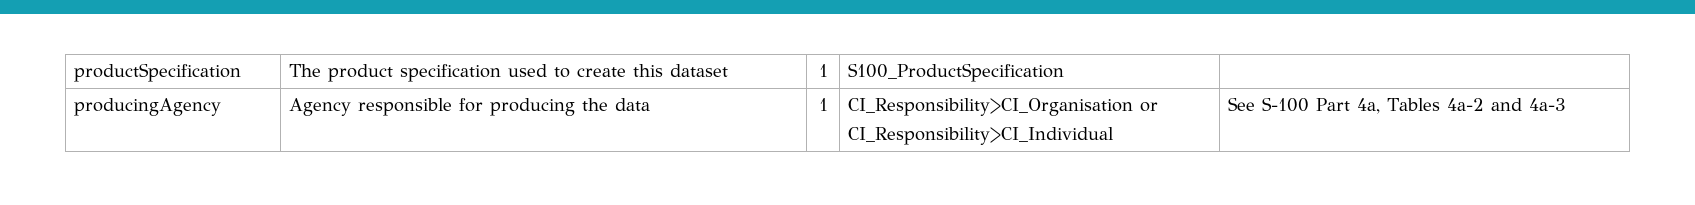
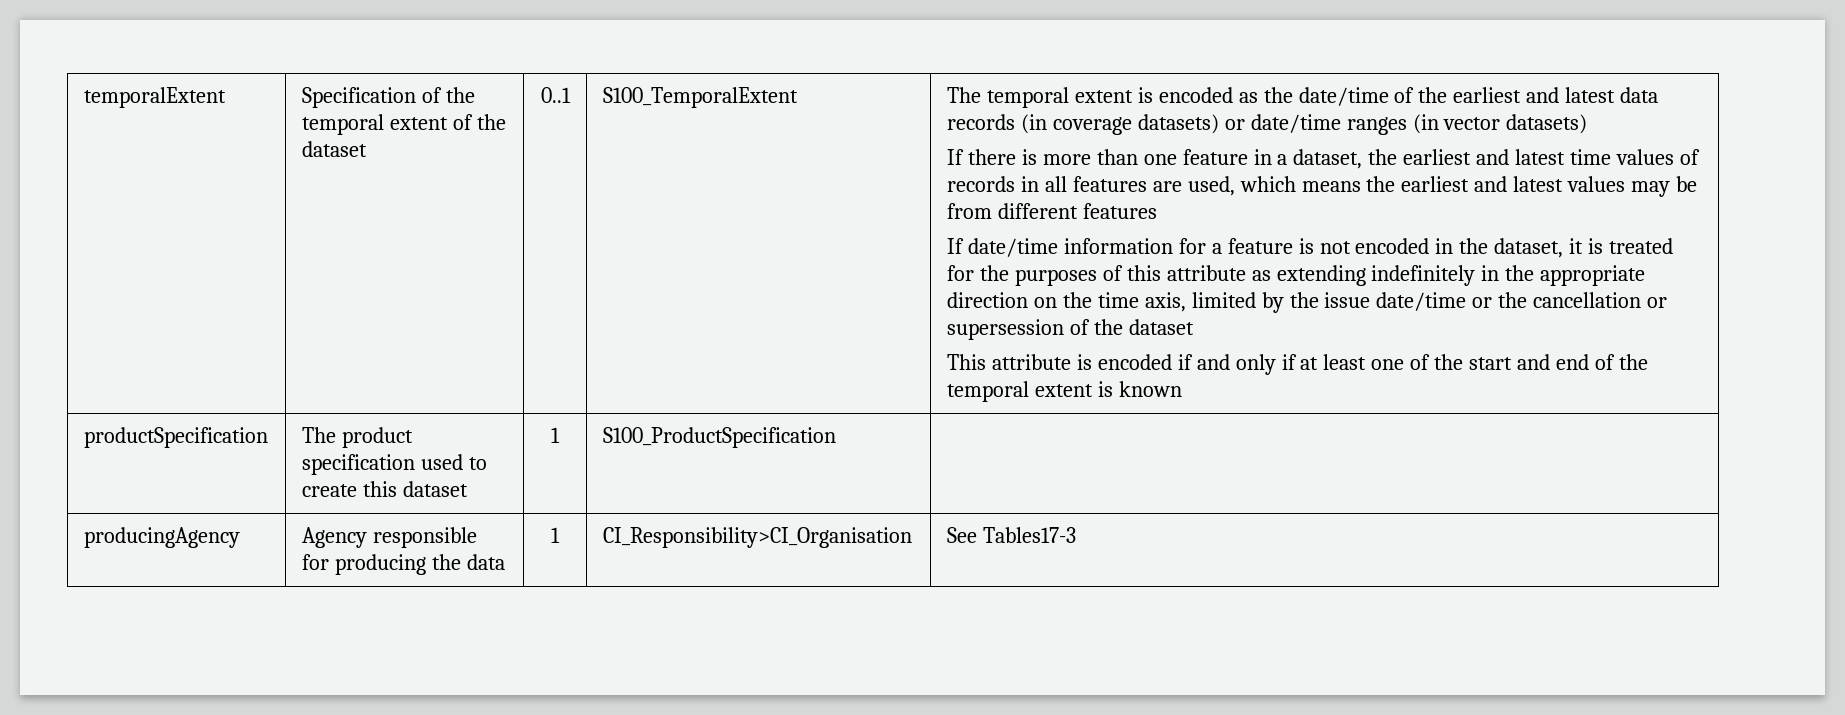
(73, 72) none -> [83,87,226,108] [301,87,475,108] [301,114,506,135] [301,141,367,157] [540,87,571,103] [602,87,798,108] [946,87,1659,108] [946,114,1588,135] [946,149,1700,169] [946,176,1698,197] [946,203,1157,219] [946,238,1674,258] [946,265,1646,286] [946,292,1668,313] [946,319,1194,340] [946,354,1648,375] [946,381,1182,402] temporalExtent | Specification of the temporal extent of the dataset | 0..1 | S100_TemporalExtent | The temporal extent is encoded as the date/time of the earliest and latest data records (in coverage datasets) or date/time ranges (in vector datasets) // If there is more than one feature in a dataset, the earliest and latest time values of records in all features are used, which means the earliest and latest values may be from different features // If date/time information for a feature is not encoded in the dataset, it is treated for the purposes of this attribute as extending indefinitely in the appropriate direction on the time axis, limited by the issue date/time or the cancellation or supersession of the dataset // This attribute is encoded if and only if at least one of the start and end of the temporal extent is known //
[1139,102,1158,112] [847,127,1114,145] or // CI_Responsibility>CI_Individual -> (912, 537) none
[1261,97,1566,114] S-100 Part 4a, Tables 4a-2 and 4a-3 -> [982,527,1076,543] Tables17-3

